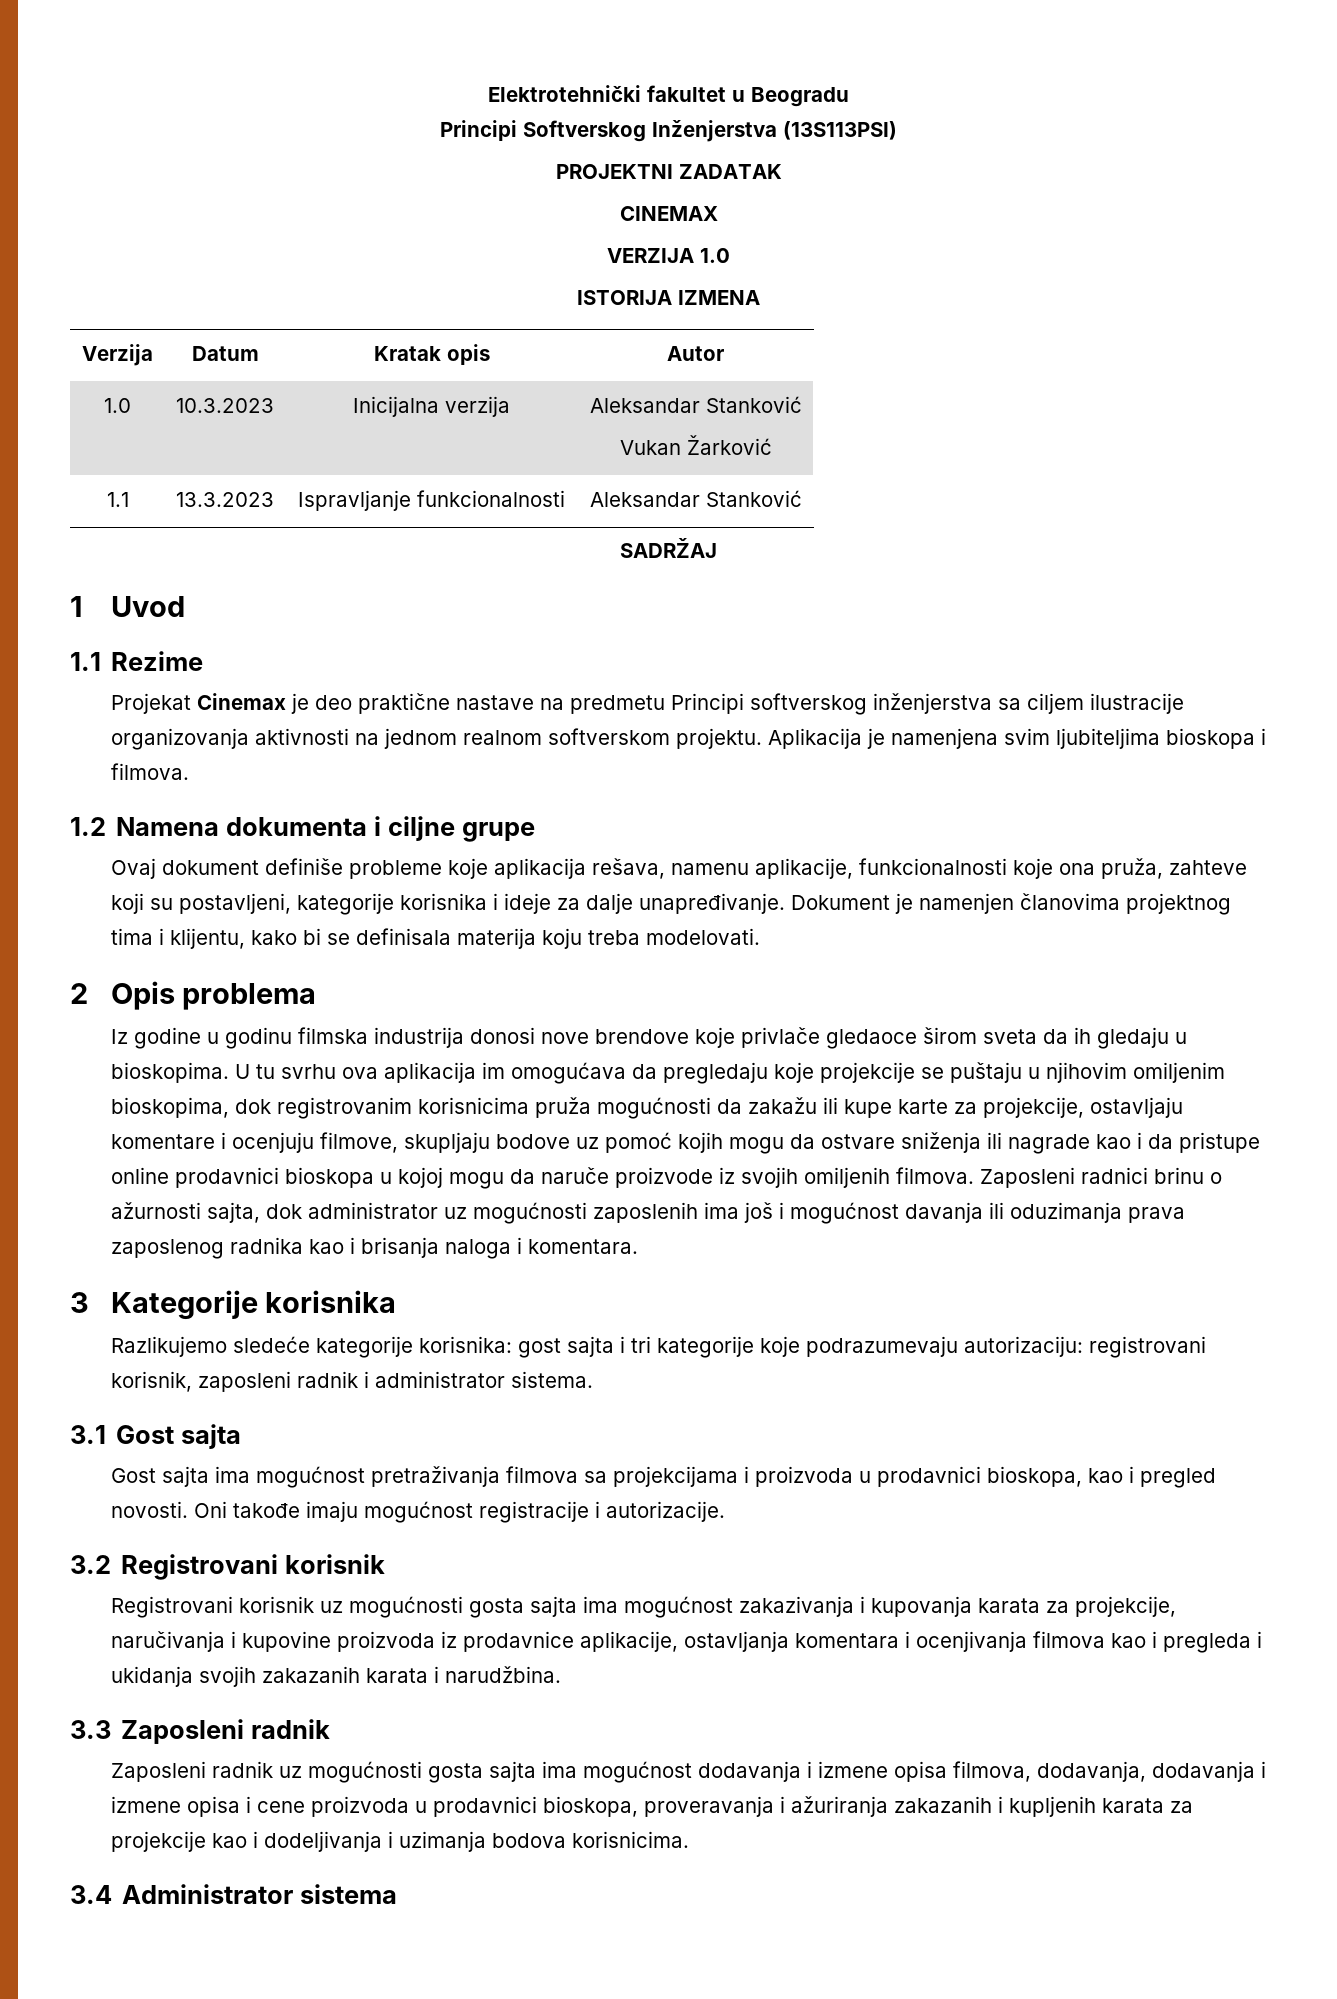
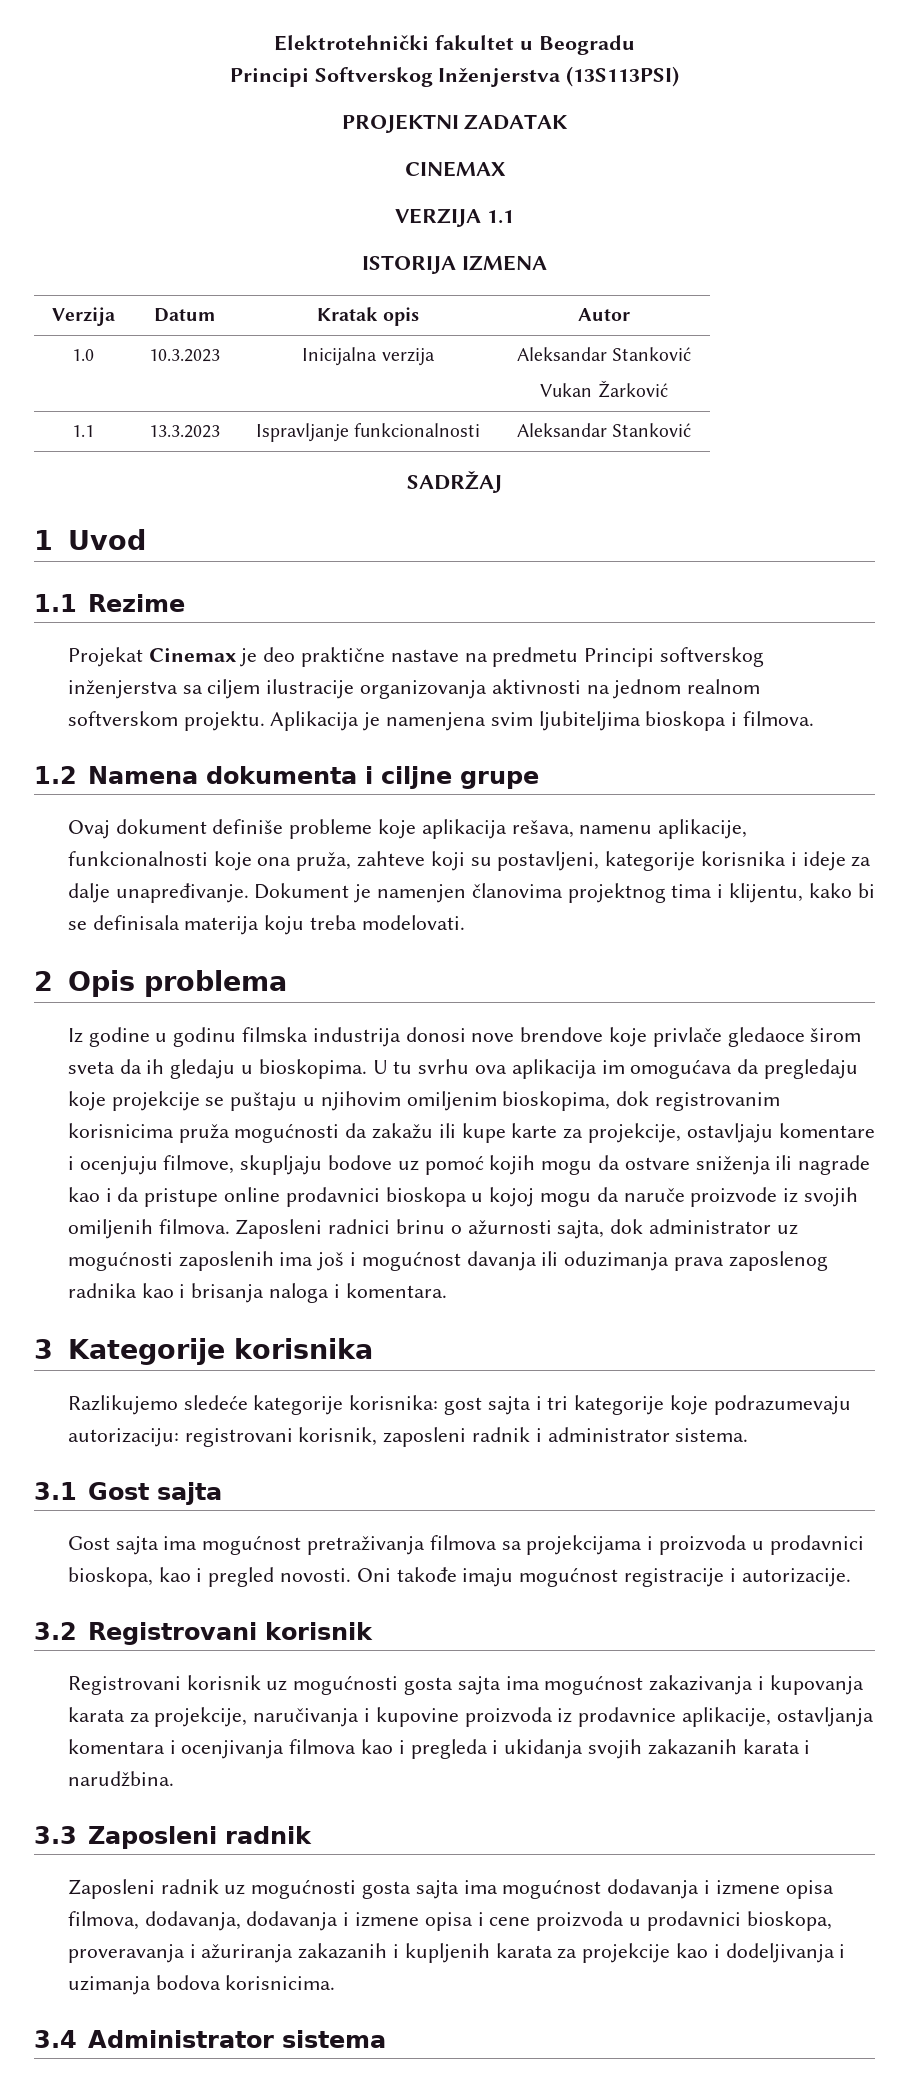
[700,248,730,263] 1.0 -> [486,210,514,224] 1.1

